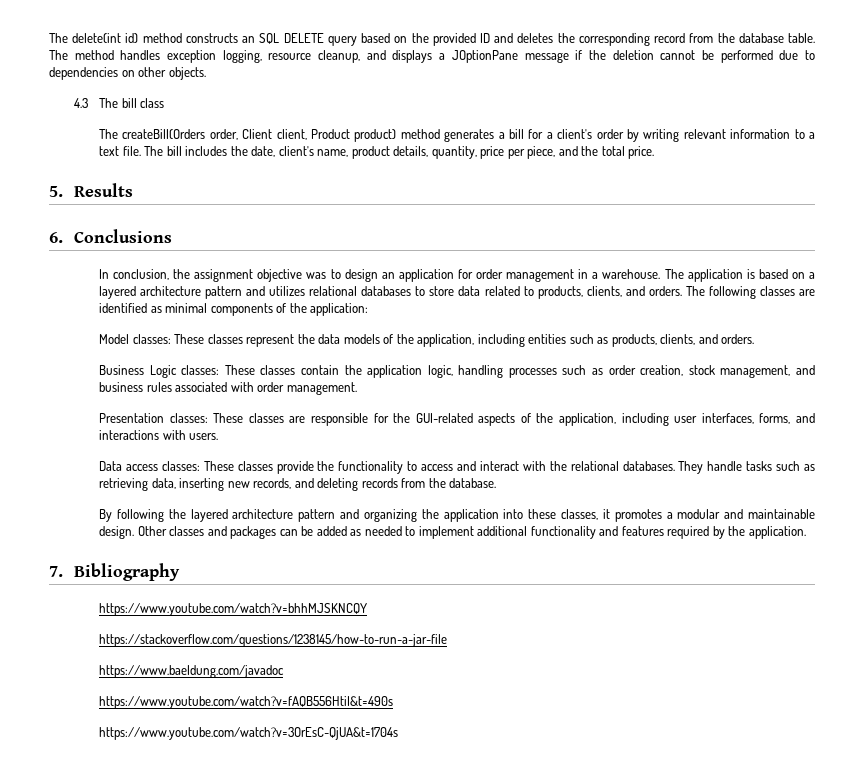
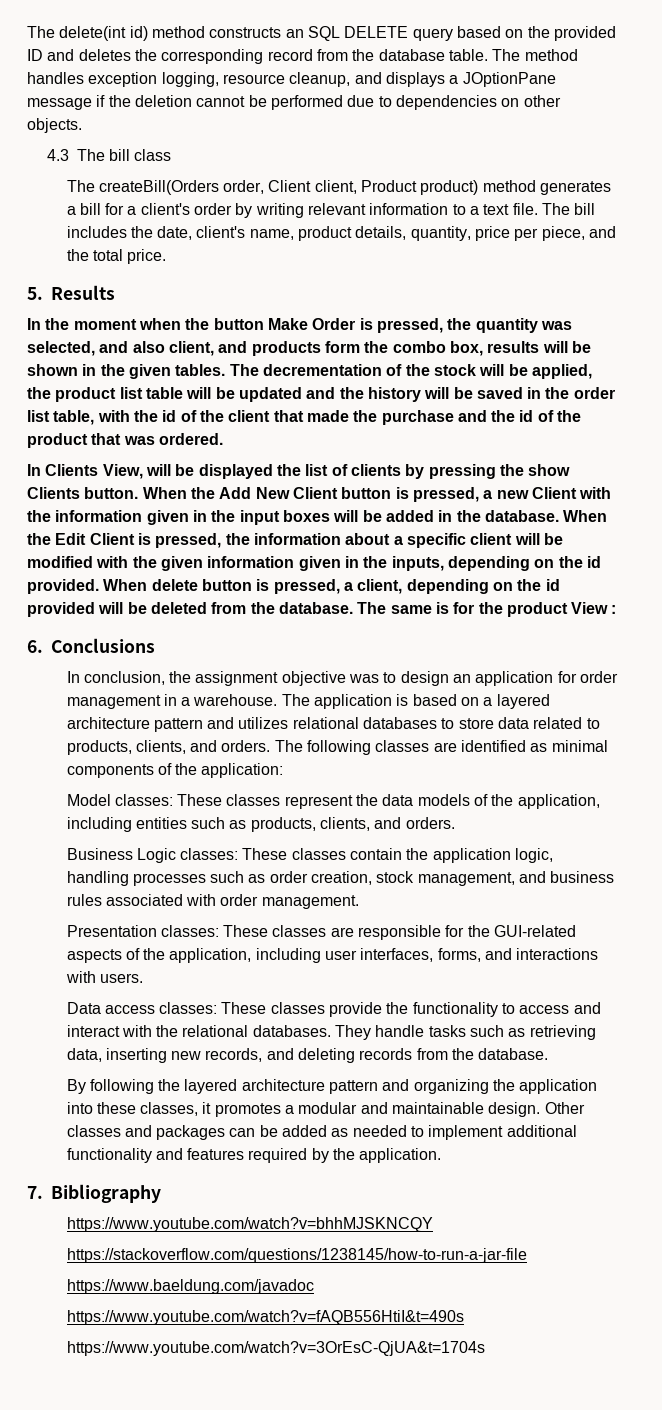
(134, 190) none -> [27,318,572,333] [27,341,591,356] [27,364,592,379] [27,387,615,402] [27,410,582,425] [27,433,223,448] [27,464,571,479] [27,487,612,502] [27,510,608,525] [27,533,563,548] [27,556,601,571] [27,579,560,594] [27,602,617,617] // In the moment when the button Make Order is pressed, the quantity was selected, and also client, and products form the combo box, results will be shown in the given tables. The decrementation of the stock will be applied, the product list table will be updated and the history will be saved in the order list table, with the id of the client that made the purchase and the id of the product that was ordered. // In Clients View, will be displayed the list of clients by pressing the show Clients button. When the Add New Client button is pressed, a new Client with the information given in the input boxes will be added in the database. When the Edit Client is pressed, the information about a specific client will be modified with the given information given in the inputs, depending on the id provided. When delete button is pressed, a client, depending on the id provided will be deleted from the database. The same is for the product View :

